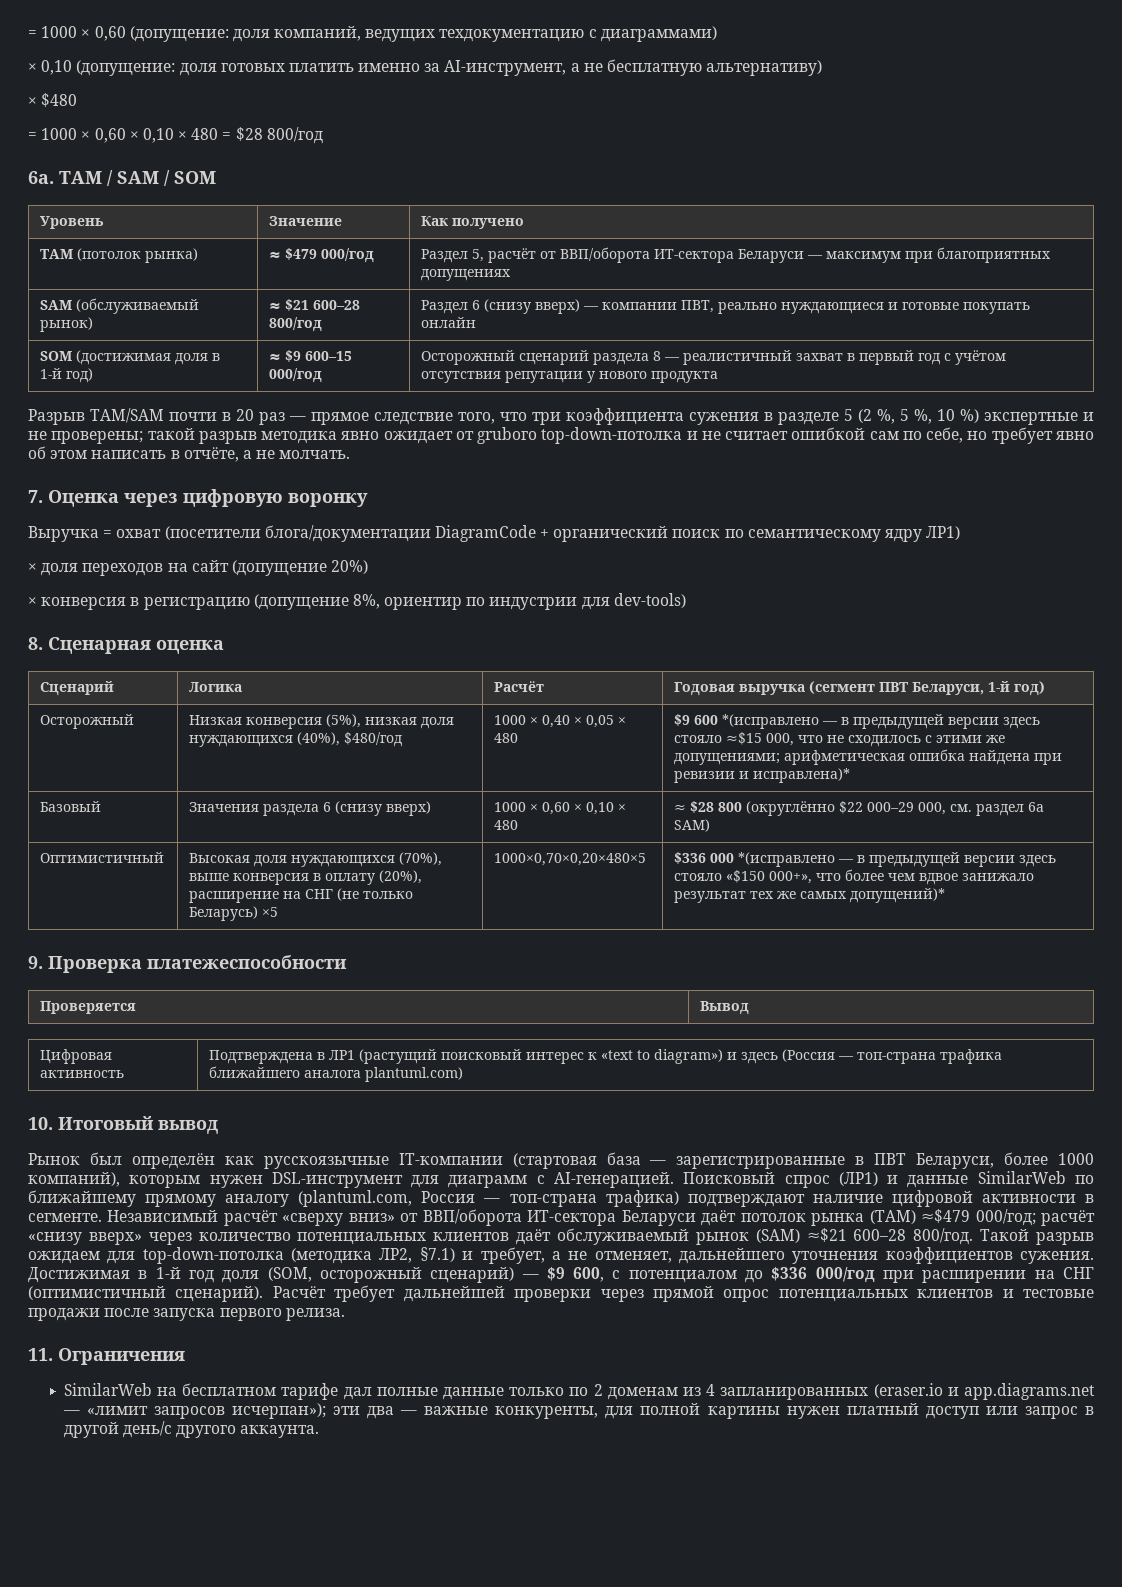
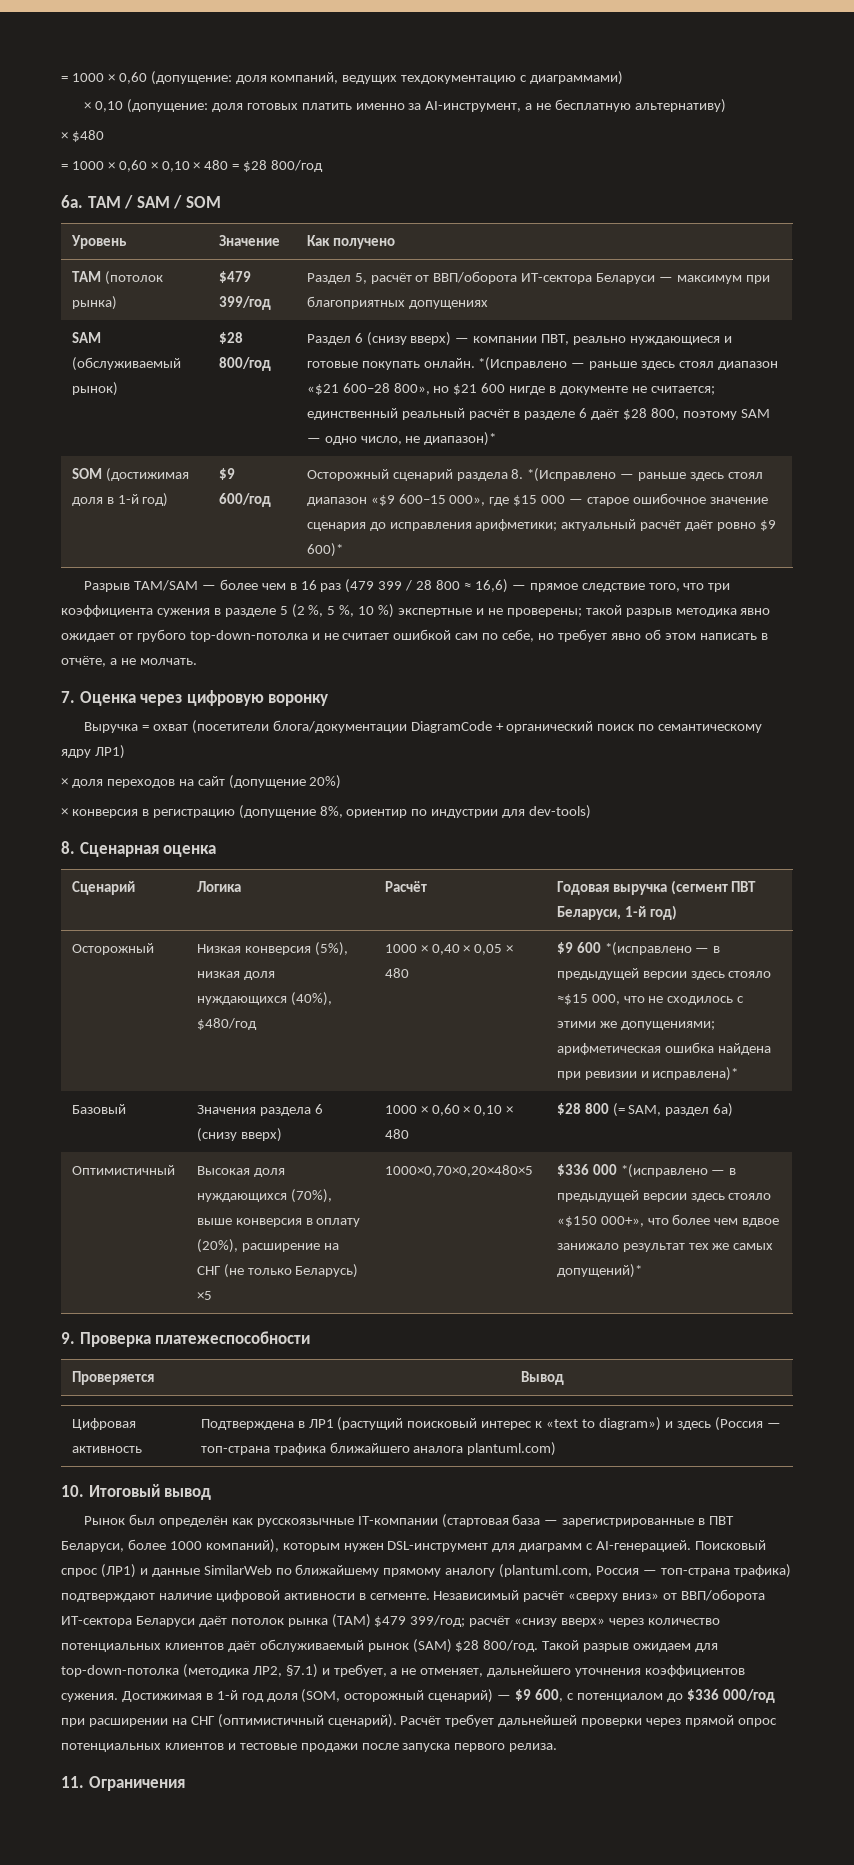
[269,248,375,263] ≈ $479 000/год -> [218,271,251,283] [218,296,271,310] $479 399/год
[269,299,361,311] ≈ $21 600–28 -> [218,332,243,344] $28
[421,317,477,328] онлайн -> [423,357,779,371] [306,383,715,395] [306,408,770,420] [306,432,497,446] онлайн. *(Исправлено — раньше здесь стоял диапазон «$21 600–28 800», но $21 600 нигде в документе не считается; единственный реальный расчёт в разделе 6 даёт $28 800, поэтому SAM — одно число, не диапазон)*
[269,350,353,362] [269,368,323,383] ≈ $9 600–15 000/год -> [218,468,235,480] [218,493,271,507] $9 600/год
[653,350,1007,365] [421,371,719,383] [28,408,285,425] 8 — реалистичный захват в первый год с учётом отсутствия репутации у нового продукта // Разрыв TAM/SAM почти в 20 раз -> [511,468,764,482] [306,493,768,506] [306,519,777,531] [306,543,343,557] [84,579,508,593] 8. *(Исправлено — раньше здесь стоял диапазон «$9 600–15 000», где $15 000 — старое ошибочное значение сценария до исправления арифметики; актуальный расчёт даёт ровно $9 600)* // Разрыв TAM/SAM — более чем в 16 раз (479 399 / 28 800 ≈ 16,6)
[477,427,538,444] grubого -> [136,629,186,642] грубого
[674,804,687,812] ≈ -> (409, 1134) none
[746,801,1045,816] [674,819,711,832] (округлённо $22 000–29 000, см. раздел 6а SAM) -> [612,1103,734,1117] (= SAM, раздел 6а)
[921,1209,1036,1226] ≈$479 000/год; -> [374,1615,466,1627] $479 399/год;
[806,1228,907,1242] ≈$21 600–28 -> [455,1640,480,1652] $28
[63,1383,1095,1400] [62,1403,1095,1419] [63,1421,320,1438] // SimilarWeb на бесплатном тарифе дал полные данные только по 2 доменам из 4 запланированных (eraser.io и app.diagrams.net — «лимит запросов исчерпан»); эти два — важные конкуренты, для полной картины нужен платный доступ или запрос в другой день/с другого аккаунта. -> (185, 1783) none

